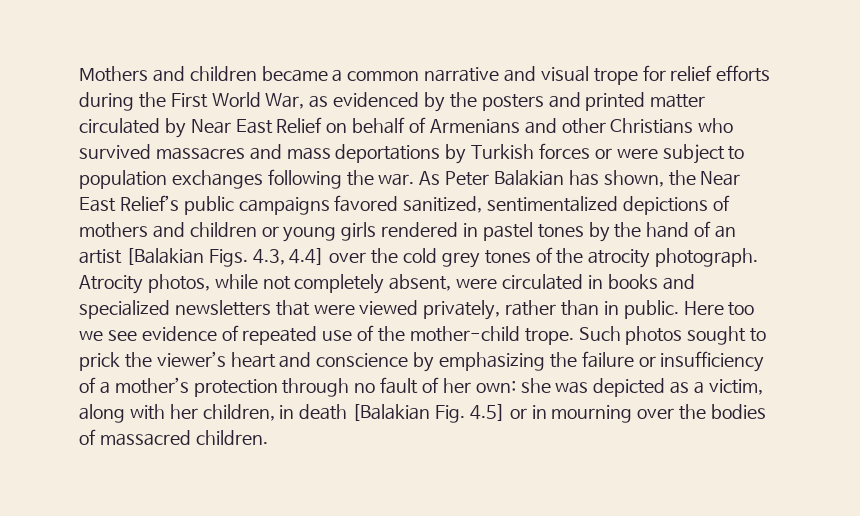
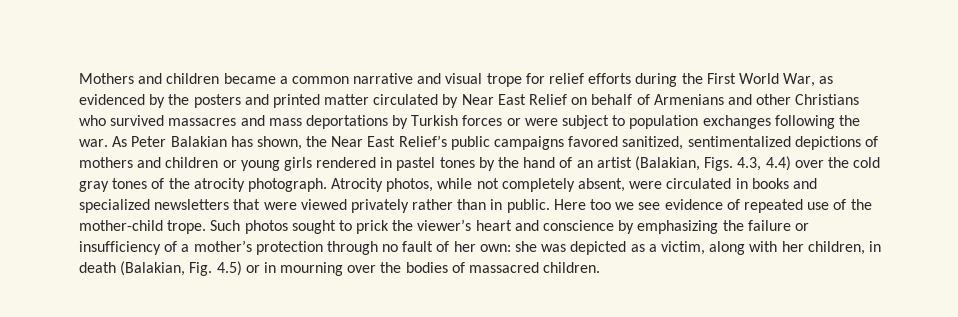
[125,248,204,265] [Balakian -> [634,156,700,171] (Balakian,
[289,248,325,265] 4.4] -> [765,156,791,171] 4.4)
[441,252,480,268] grey -> [79,181,109,192] gray
[423,300,501,320] privately, -> [350,199,409,213] privately
[352,404,505,423] [Balakian Fig. 4.5] -> [120,261,242,276] (Balakian, Fig. 4.5)

